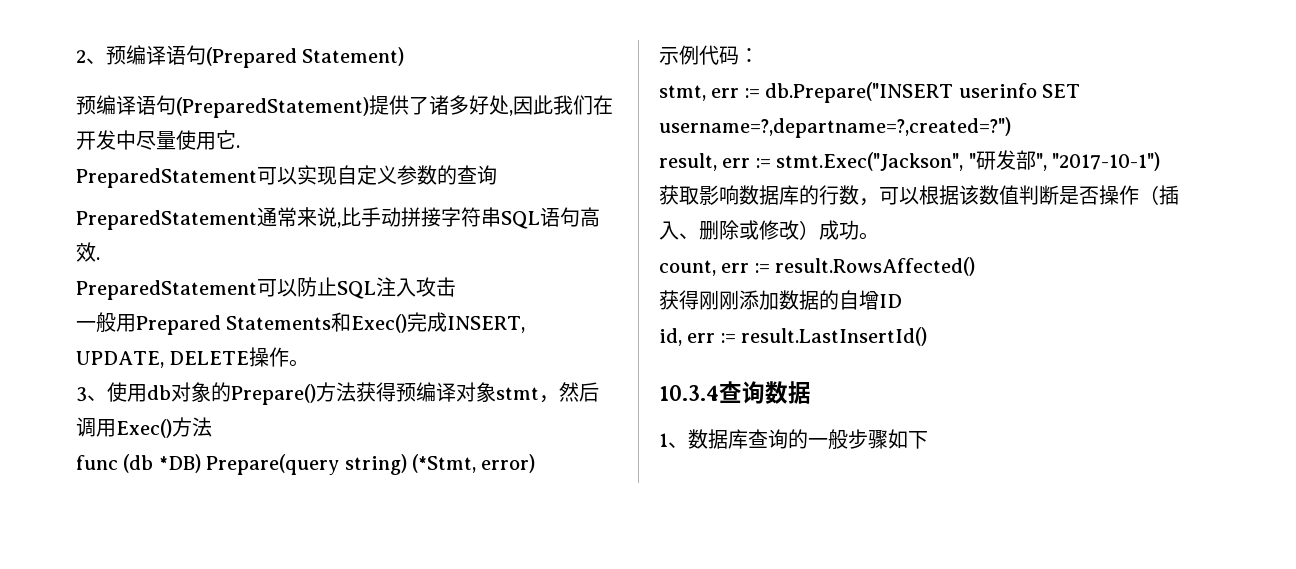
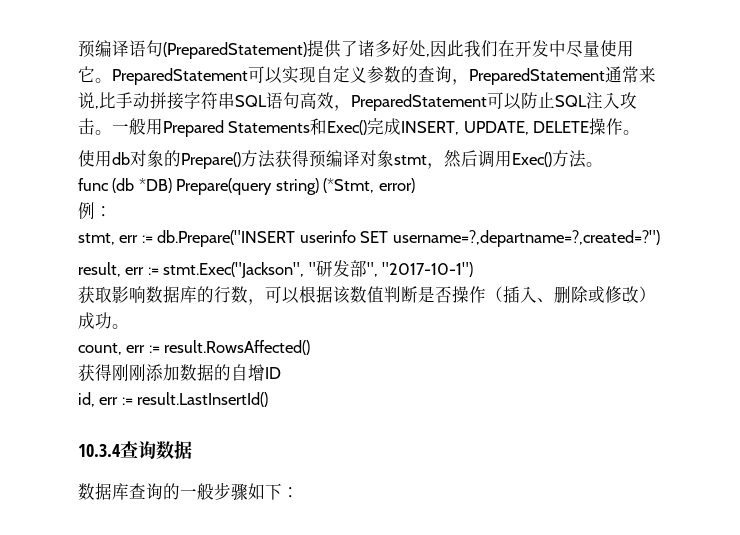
[76,45,405,68] 2、预编译语句(Prepared Statement) // -> (78, 49) none
[236,145,240,148] . // -> [95,78,112,83] 。
(497, 175) // -> [452,79,469,85] ，
[96,257,100,260] . // -> [334,105,351,111] ，
(456, 287) // -> [95,130,112,135] 。
[76,387,107,402] 3、 -> (641, 132) none
(212, 427) none -> [586,162,603,167] 。
[659,45,739,65] 示例代码 -> [78,202,95,219] 例
[659,433,688,448] 1、 -> (192, 449) none
(928, 440) none -> [282,487,299,498] ：

